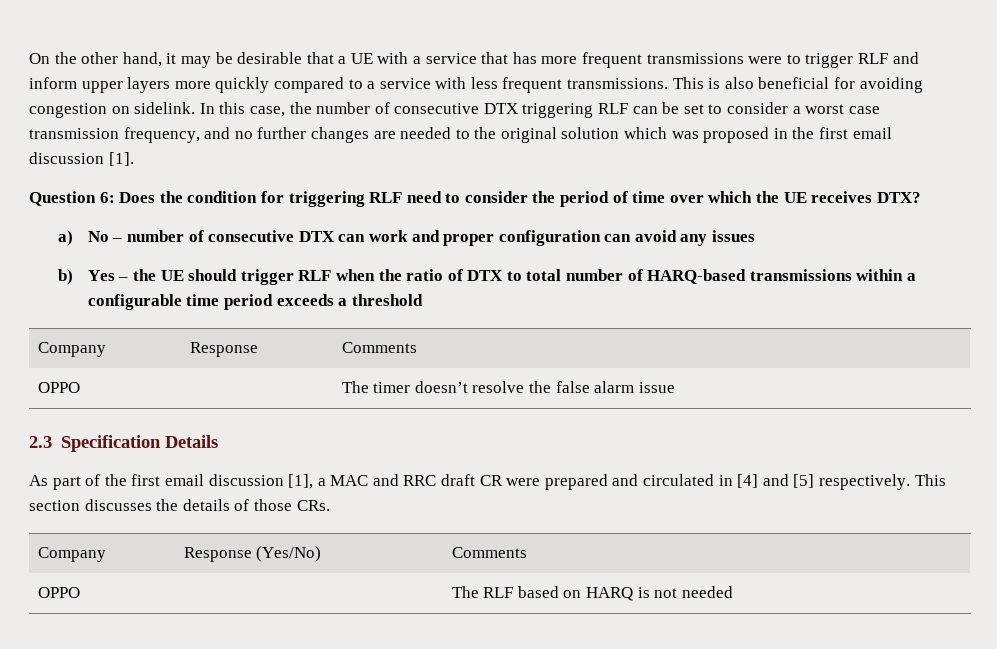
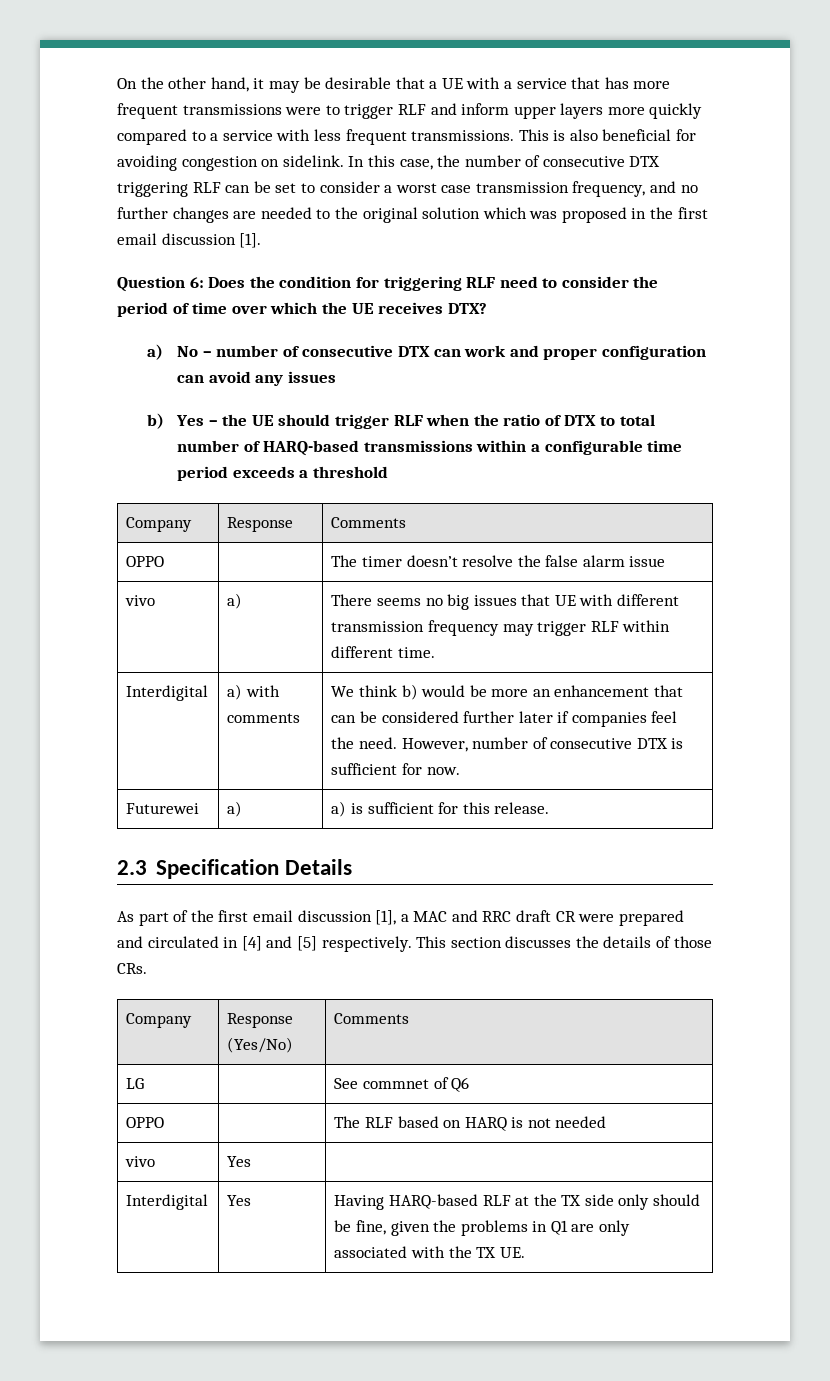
(675, 387) none -> [125,595,156,606] [227,593,243,609] [331,594,680,610] [331,620,671,636] [331,646,435,658] [126,685,209,701] [227,684,280,700] [227,713,301,723] [331,684,684,700] [331,711,678,727] [331,737,684,752] [331,763,460,775] [126,803,200,814] [227,801,243,817] [331,801,550,817] // vivo | a) | There seems no big issues that UE with different transmission frequency may trigger RLF within different time. // Interdigital | a) with comments | We think b) would be more an enhancement that can be considered further later if companies feel the need. However, number of consecutive DTX is sufficient for now. // Futurewei | a) | a) is sufficient for this release.
(527, 552) none -> [126,1078,145,1089] [334,1077,470,1092] // LG | | See commnet of Q6
(733, 592) none -> [125,1156,156,1167] [227,1156,252,1167] [126,1194,209,1210] [227,1195,252,1206] [334,1194,701,1210] [334,1220,631,1236] [334,1246,525,1258] // vivo | Yes | // Interdigital | Yes | Having HARQ-based RLF at the TX side only should be fine, given the problems in Q1 are only associated with the TX UE.

